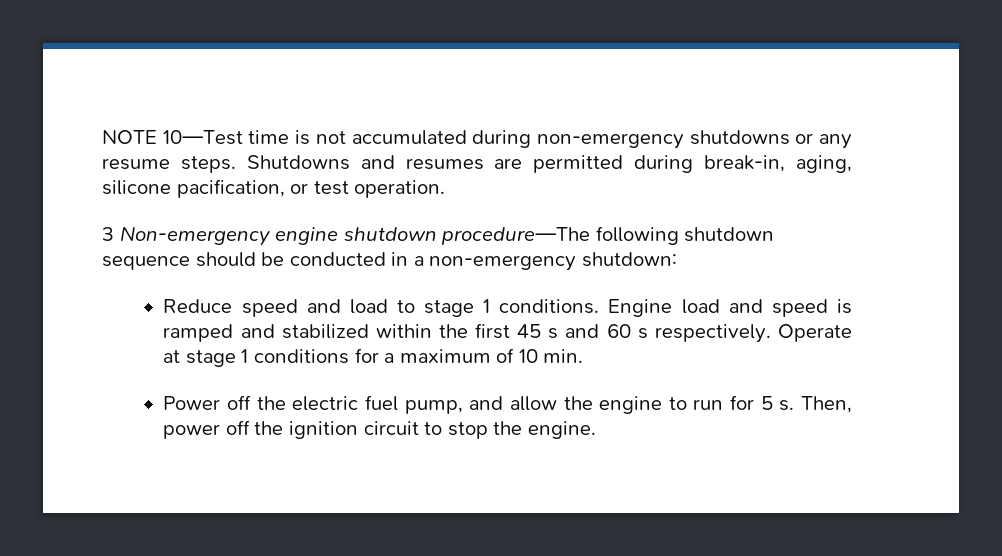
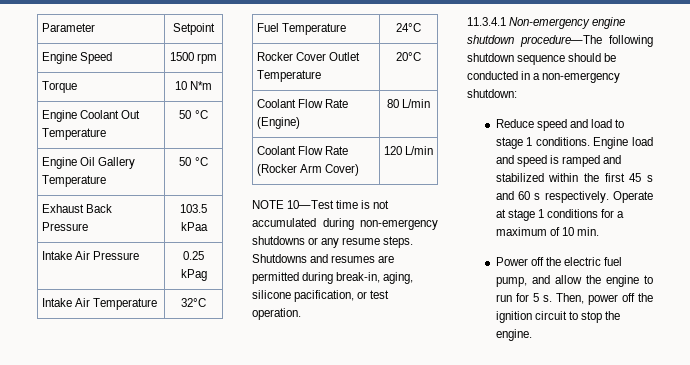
(102, 137) none -> [41,23,95,32] [173,23,215,35] [41,52,112,64] [169,52,218,64] [41,81,77,93] [174,81,213,90] [41,110,140,122] [41,128,106,140] [179,110,208,119] [41,157,135,169] [41,175,106,187] [179,157,208,166] [41,204,112,213] [41,222,88,231] [180,204,207,213] [180,222,208,231] [41,251,139,260] [183,251,204,260] [180,269,207,281] [41,298,157,310] [181,298,206,307] [256,23,346,35] [396,23,421,32] [256,52,360,61] [256,70,321,82] [396,52,421,61] [256,99,348,108] [256,117,300,129] [386,99,431,108] [256,146,348,155] [256,164,359,176] [383,146,434,155] Parameter | Setpoint // Engine Speed | 1500 rpm // Torque | 10 N*m // Engine Coolant Out Temperature | 50 °C // Engine Oil Gallery Temperature | 50 °C // Exhaust Back Pressure | 103.5 kPaa // Intake Air Pressure | 0.25 kPag // Intake Air Temperature | 32°C // Fuel Temperature | 24°C // Rocker Cover Outlet Temperature | 20°C // Coolant Flow Rate (Engine) | 80 L/min // Coolant Flow Rate (Rocker Arm Cover) | 120 L/min //
[102,227,114,241] 3 -> [467,17,506,26] 11.3.4.1

